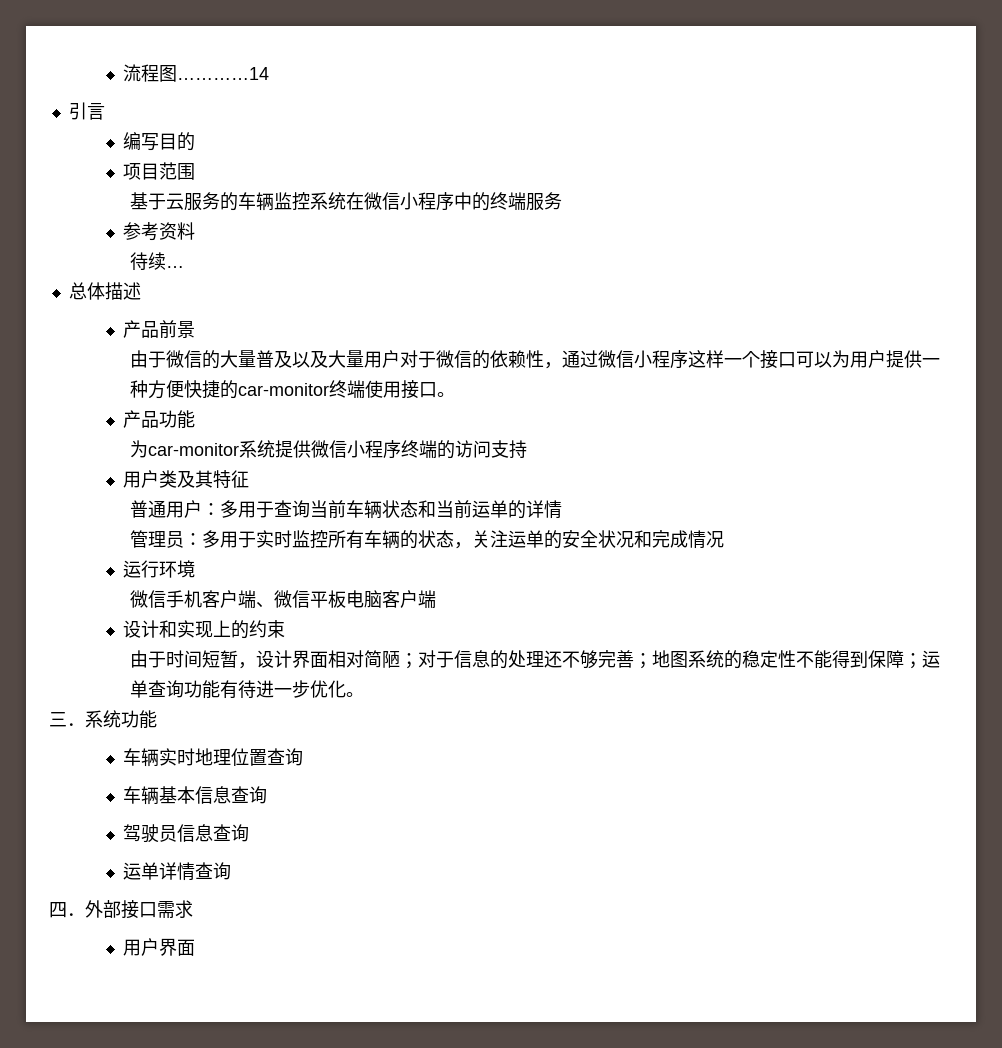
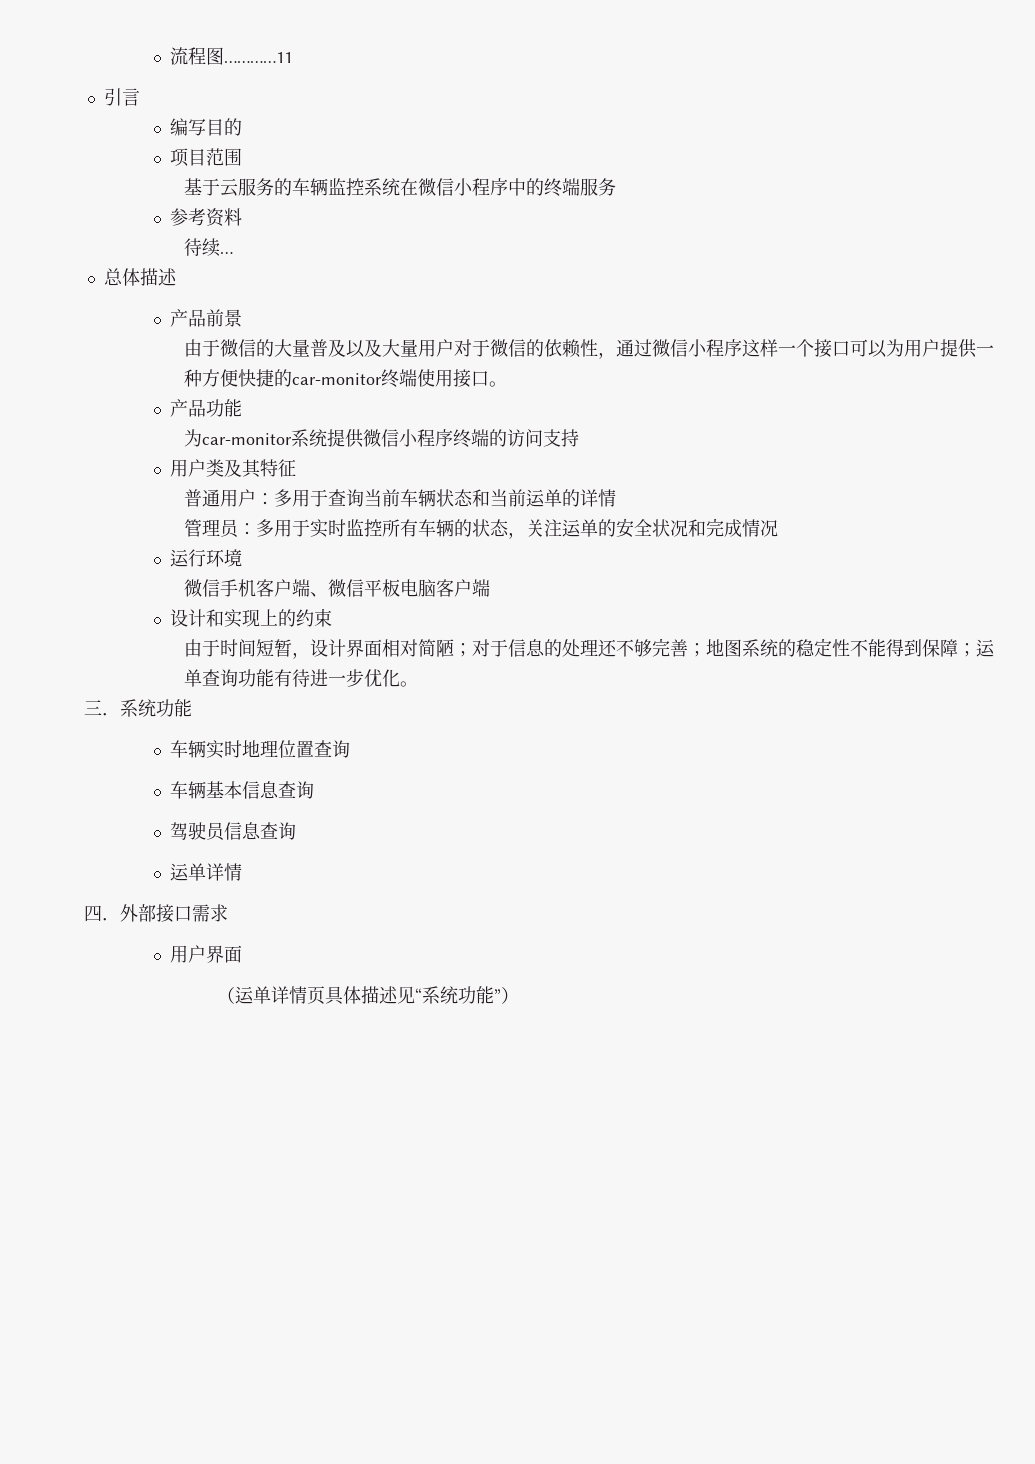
[176,67,269,80] …………14 -> [224,52,293,63] …………11
[194,862,231,880] 查询 -> (243, 872) none
(195, 947) none -> [216,986,519,1005] // （运单详情页具体描述见“系统功能”）

